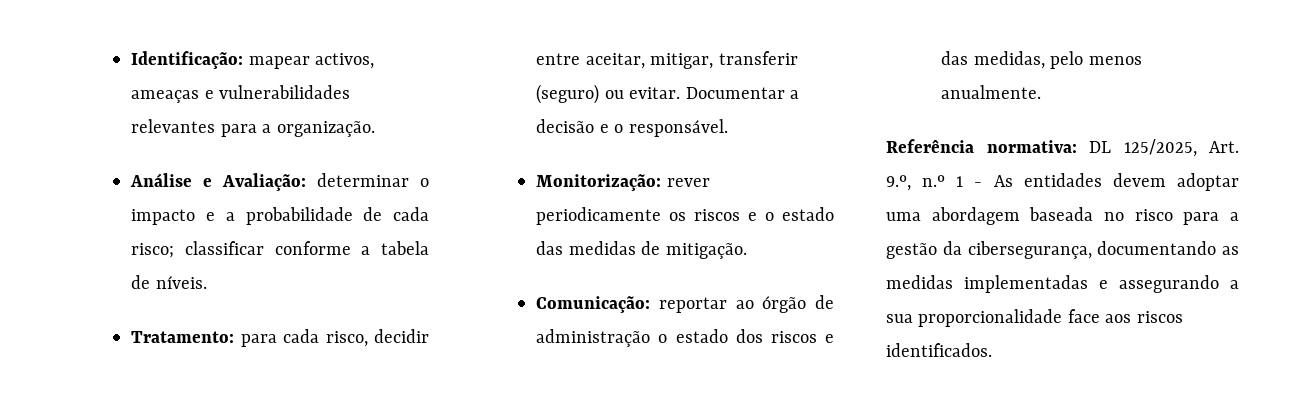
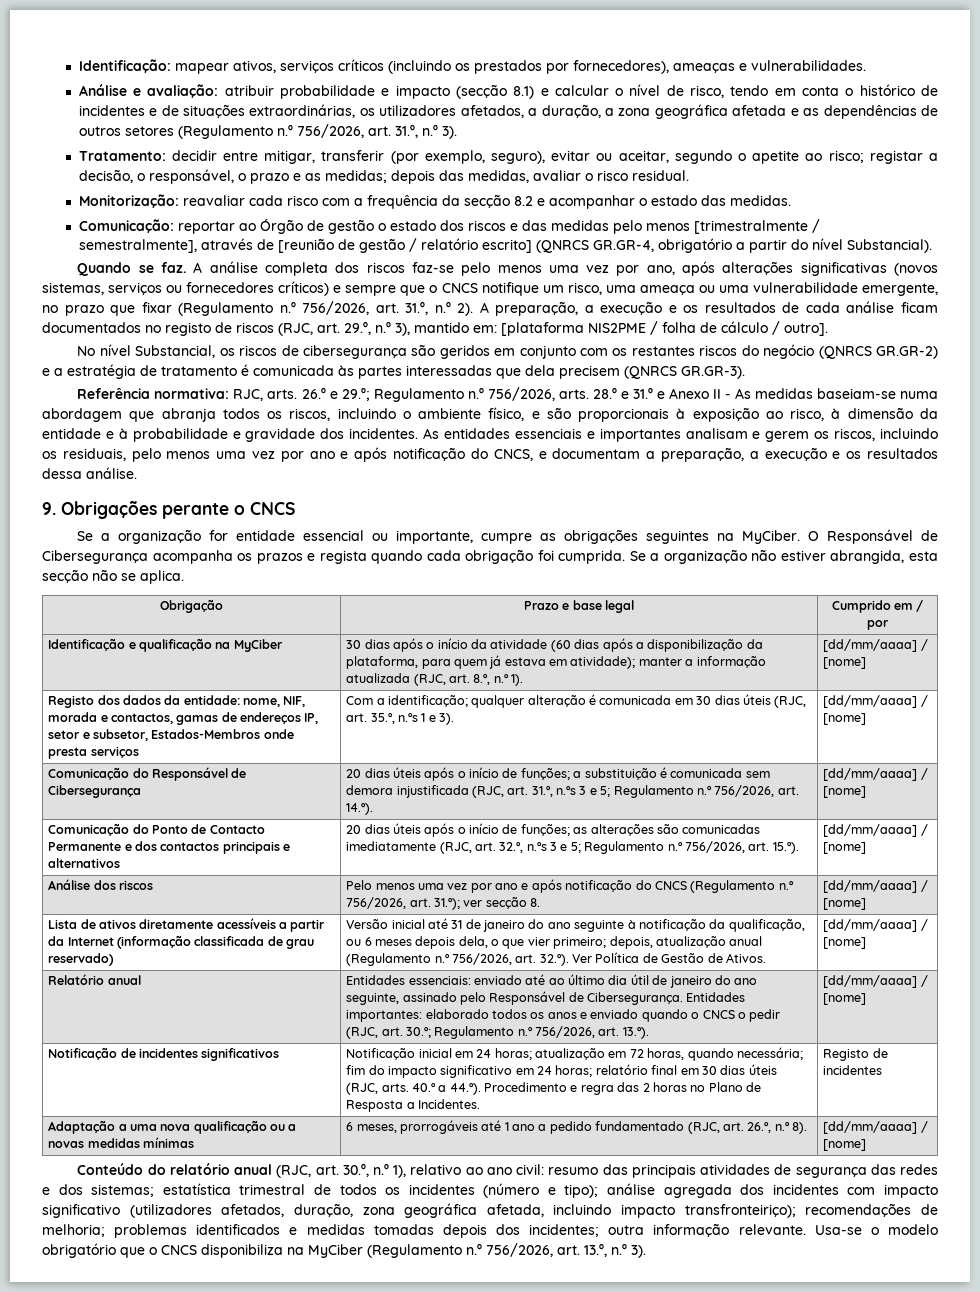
[315,53,375,69] [131,85,351,103] [131,119,375,137] [130,173,429,191] [131,207,429,225] [131,241,429,258] [131,275,207,289] [131,329,368,347] activos, ameaças e vulnerabilidades relevantes para a organização. // Análise e Avaliação: determinar o impacto e a probabilidade de cada risco; classificar conforme a tabela de níveis. // Tratamento: para cada risco, -> [232,59,866,74] [78,84,939,99] [78,104,939,119] [78,124,457,139] [78,151,166,161] ativos, serviços críticos (incluindo os prestados por fornecedores), ameaças e vulnerabilidades. // Análise e avaliação: atribuir probabilidade e impacto (secção 8.1) e calcular o nível de risco, tendo em conta o histórico de incidentes e de situações extraordinárias, os utilizadores afetados, a duração, a zona geográfica afetada e as dependências de outros setores (Regulamento n.º 756/2026, art. 31.º, n.º 3). // Tratamento:
[585,53,645,69] aceitar, -> (259, 156) none
[536,84,799,104] [536,119,728,137] [536,174,710,191] [536,207,834,225] [536,241,747,259] (seguro) ou evitar. Documentar a decisão e o responsável. // Monitorização: rever periodicamente os riscos e o estado das medidas de mitigação. -> [390,150,939,164] [78,169,689,184] [78,194,791,209] (por exemplo, seguro), evitar ou aceitar, segundo o apetite ao risco; registar a decisão, o responsável, o prazo e as medidas; depois das medidas, avaliar o risco residual. // Monitorização: reavaliar cada risco com a frequência da secção 8.2 e acompanhar o estado das medidas.
[762,295,834,313] [536,329,651,347] órgão de administração -> [259,218,374,234] Órgão de gestão
[973,51,1142,69] [941,85,1042,99] [886,139,1239,157] [886,173,1239,191] [886,207,1239,225] [886,241,1239,259] [886,275,1239,293] [886,309,1183,327] [886,343,992,357] medidas, pelo menos anualmente. // Referência normativa: DL 125/2025, Art. 9.º, n.º 1 - As entidades devem adoptar uma abordagem baseada no risco para a gestão da cibersegurança, documentando as medidas implementadas e assegurando a sua proporcionalidade face aos riscos identificados. -> [550,219,820,234] [78,238,932,253] [77,261,938,276] [42,281,938,296] [42,301,938,316] [42,321,828,336] [77,344,939,359] [42,364,745,379] [77,387,939,402] [42,407,939,422] [42,428,939,442] [42,447,939,462] [42,467,137,479] [42,500,295,519] [77,529,938,544] [42,549,938,564] [42,569,184,584] [160,599,223,613] [523,600,635,613] [831,600,924,613] [867,620,889,630] [48,638,283,652] [346,638,763,652] [346,655,766,669] [346,673,524,686] [823,639,928,652] [823,657,867,669] [48,695,306,708] [48,712,319,725] [48,729,294,741] [48,746,139,759] [346,694,807,708] [346,713,455,725] [823,695,928,708] [823,713,867,725] [48,767,247,781] [48,785,142,798] [346,767,770,781] [346,785,799,798] [346,803,374,815] [823,768,928,781] [823,786,867,798] [48,823,265,836] [48,841,291,854] [48,858,121,868] [346,823,761,837] [346,841,799,854] [823,824,928,837] [823,842,867,854] [48,879,153,890] [346,879,794,893] [346,897,541,910] [823,880,928,893] [823,898,867,910] [48,918,326,932] [48,935,315,949] [48,953,115,966] [346,918,805,932] [346,936,763,949] [346,952,766,966] [823,919,928,932] [823,937,867,949] [48,974,141,985] [346,974,758,988] [346,991,746,1005] [346,1009,781,1022] [346,1026,649,1039] [823,975,928,988] [823,993,867,1005] [48,1047,280,1061] [346,1047,803,1061] [346,1064,777,1078] [346,1082,762,1095] [346,1099,480,1112] [823,1048,888,1061] [823,1065,883,1075] [48,1120,297,1134] [48,1137,194,1148] [346,1120,808,1134] [823,1121,928,1134] [823,1139,867,1151] [77,1163,939,1178] [42,1183,939,1198] [42,1203,938,1218] [42,1223,938,1238] [42,1243,646,1258] medidas pelo menos [trimestralmente / semestralmente], através de [reunião de gestão / relatório escrito] (QNRCS GR.GR-4, obrigatório a partir do nível Substancial). // Quando se faz. A análise completa dos riscos faz-se pelo menos uma vez por ano, após alterações significativas (novos sistemas, serviços ou fornecedores críticos) e sempre que o CNCS notifique um risco, uma ameaça ou uma vulnerabilidade emergente, no prazo que fixar (Regulamento n.º 756/2026, art. 31.º, n.º 2). A preparação, a execução e os resultados de cada análise ficam documentados no registo de riscos (RJC, art. 29.º, n.º 3), mantido em: [plataforma NIS2PME / folha de cálculo / outro]. // No nível Substancial, os riscos de cibersegurança são geridos em conjunto com os restantes riscos do negócio (QNRCS GR.GR-2) e a estratégia de tratamento é comunicada às partes interessadas que dela precisem (QNRCS GR.GR-3). // Referência normativa: RJC, arts. 26.º e 29.º; Regulamento n.º 756/2026, arts. 28.º e 31.º e Anexo II - As medidas baseiam-se numa abordagem que abranja todos os riscos, incluindo o ambiente físico, e são proporcionais à exposição ao risco, à dimensão da entidade e à probabilidade e gravidade dos incidentes. As entidades essenciais e importantes analisam e gerem os riscos, incluindo os residuais, pelo menos uma vez por ano e após notificação do CNCS, e documentam a preparação, a execução e os resultados dessa análise. // 9. Obrigações perante o CNCS // Se a organização for entidade essencial ou importante, cumpre as obrigações seguintes na MyCiber. O Responsável de Cibersegurança acompanha os prazos e regista quando cada obrigação foi cumprida. Se a organização não estiver abrangida, esta secção não se aplica. // Obrigação | Prazo e base legal | Cumprido em / por // Identificação e qualificação na MyCiber | 30 dias após o início da atividade (60 dias após a disponibilização da plataforma, para quem já estava em atividade); manter a informação atualizada (RJC, art. 8.º, n.º 1). | [dd/mm/aaaa] / [nome] // Registo dos dados da entidade: nome, NIF, morada e contactos, gamas de endereços IP, setor e subsetor, Estados-Membros onde presta serviços | Com a identificação; qualquer alteração é comunicada em 30 dias úteis (RJC, art. 35.º, n.ºs 1 e 3). | [dd/mm/aaaa] / [nome] // Comunicação do Responsável de Cibersegurança | 20 dias úteis após o início de funções; a substituição é comunicada sem demora injustificada (RJC, art. 31.º, n.ºs 3 e 5; Regulamento n.º 756/2026, art. 14.º). | [dd/mm/aaaa] / [nome] // Comunicação do Ponto de Contacto Permanente e dos contactos principais e alternativos | 20 dias úteis após o início de funções; as alterações são comunicadas imediatamente (RJC, art. 32.º, n.ºs 3 e 5; Regulamento n.º 756/2026, art. 15.º). | [dd/mm/aaaa] / [nome] // Análise dos riscos | Pelo menos uma vez por ano e após notificação do CNCS (Regulamento n.º 756/2026, art. 31.º); ver secção 8. | [dd/mm/aaaa] / [nome] // Lista de ativos diretamente acessíveis a partir da Internet (informação classificada de grau reservado) | Versão inicial até 31 de janeiro do ano seguinte à notificação da qualificação, ou 6 meses depois dela, o que vier primeiro; depois, atualização anual (Regulamento n.º 756/2026, art. 32.º). Ver Política de Gestão de Ativos. | [dd/mm/aaaa] / [nome] // Relatório anual | Entidades essenciais: enviado até ao último dia útil de janeiro do ano seguinte, assinado pelo Responsável de Cibersegurança. Entidades importantes: elaborado todos os anos e enviado quando o CNCS o pedir (RJC, art. 30.º; Regulamento n.º 756/2026, art. 13.º). | [dd/mm/aaaa] / [nome] // Notificação de incidentes significativos | Notificação inicial em 24 horas; atualização em 72 horas, quando necessária; fim do impacto significativo em 24 horas; relatório final em 30 dias úteis (RJC, arts. 40.º a 44.º). Procedimento e regra das 2 horas no Plano de Resposta a Incidentes. | Registo de incidentes // Adaptação a uma nova qualificação ou a novas medidas mínimas | 6 meses, prorrogáveis até 1 ano a pedido fundamentado (RJC, art. 26.º, n.º 8). | [dd/mm/aaaa] / [nome] // Conteúdo do relatório anual (RJC, art. 30.º, n.º 1), relativo ao ano civil: resumo das principais atividades de segurança das redes e dos sistemas; estatística trimestral de todos os incidentes (número e tipo); análise agregada dos incidentes com impacto significativo (utilizadores afetados, duração, zona geográfica afetada, incluindo impacto transfronteiriço); recomendações de melhoria; problemas identificados e medidas tomadas depois dos incidentes; outra informação relevante. Usa-se o modelo obrigatório que o CNCS disponibiliza na MyCiber (Regulamento n.º 756/2026, art. 13.º, n.º 3).

